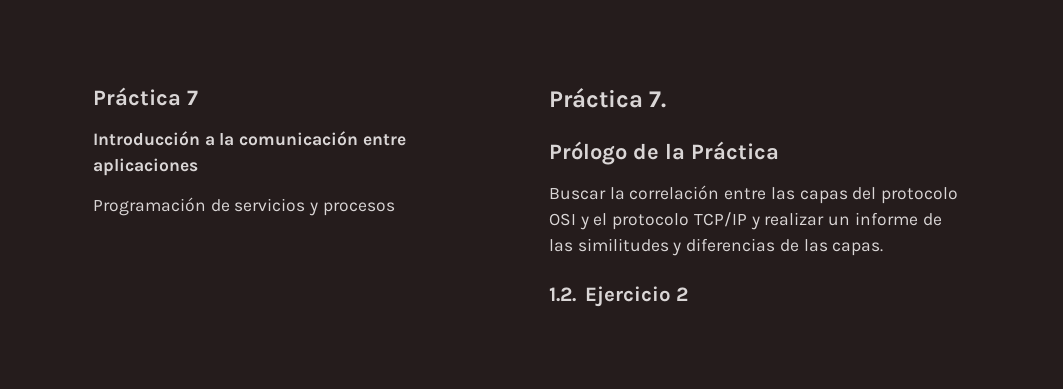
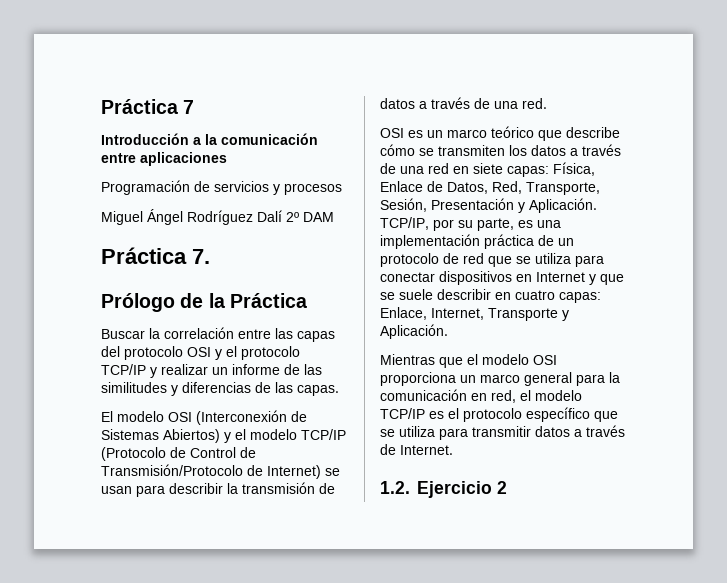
(395, 209) none -> [101,209,334,225] // Miguel Ángel Rodríguez Dalí 2º DAM
(884, 249) none -> [101,410,307,425] [101,429,346,443] [101,447,256,461] [101,464,340,479] [101,482,335,497] [380,97,547,109] [380,126,620,141] [380,144,621,156] [380,162,595,177] [380,181,600,195] [380,198,597,213] [380,217,561,231] [380,234,574,249] [380,253,604,267] [380,271,624,285] [380,289,601,303] [380,307,569,321] [380,324,448,339] [380,354,557,368] [380,372,620,386] [380,389,582,403] [380,407,618,422] [380,425,625,440] [380,444,453,455] // El modelo OSI (Interconexión de Sistemas Abiertos) y el modelo TCP/IP (Protocolo de Control de Transmisión/Protocolo de Internet) se usan para describir la transmisión de datos a través de una red. // OSI es un marco teórico que describe cómo se transmiten los datos a través de una red en siete capas: Física, Enlace de Datos, Red, Transporte, Sesión, Presentación y Aplicación. TCP/IP, por su parte, es una implementación práctica de un protocolo de red que se utiliza para conectar dispositivos en Internet y que se suele describir en cuatro capas: Enlace, Internet, Transporte y Aplicación. // Mientras que el modelo OSI proporciona un marco general para la comunicación en red, el modelo TCP/IP es el protocolo específico que se utiliza para transmitir datos a través de Internet.

